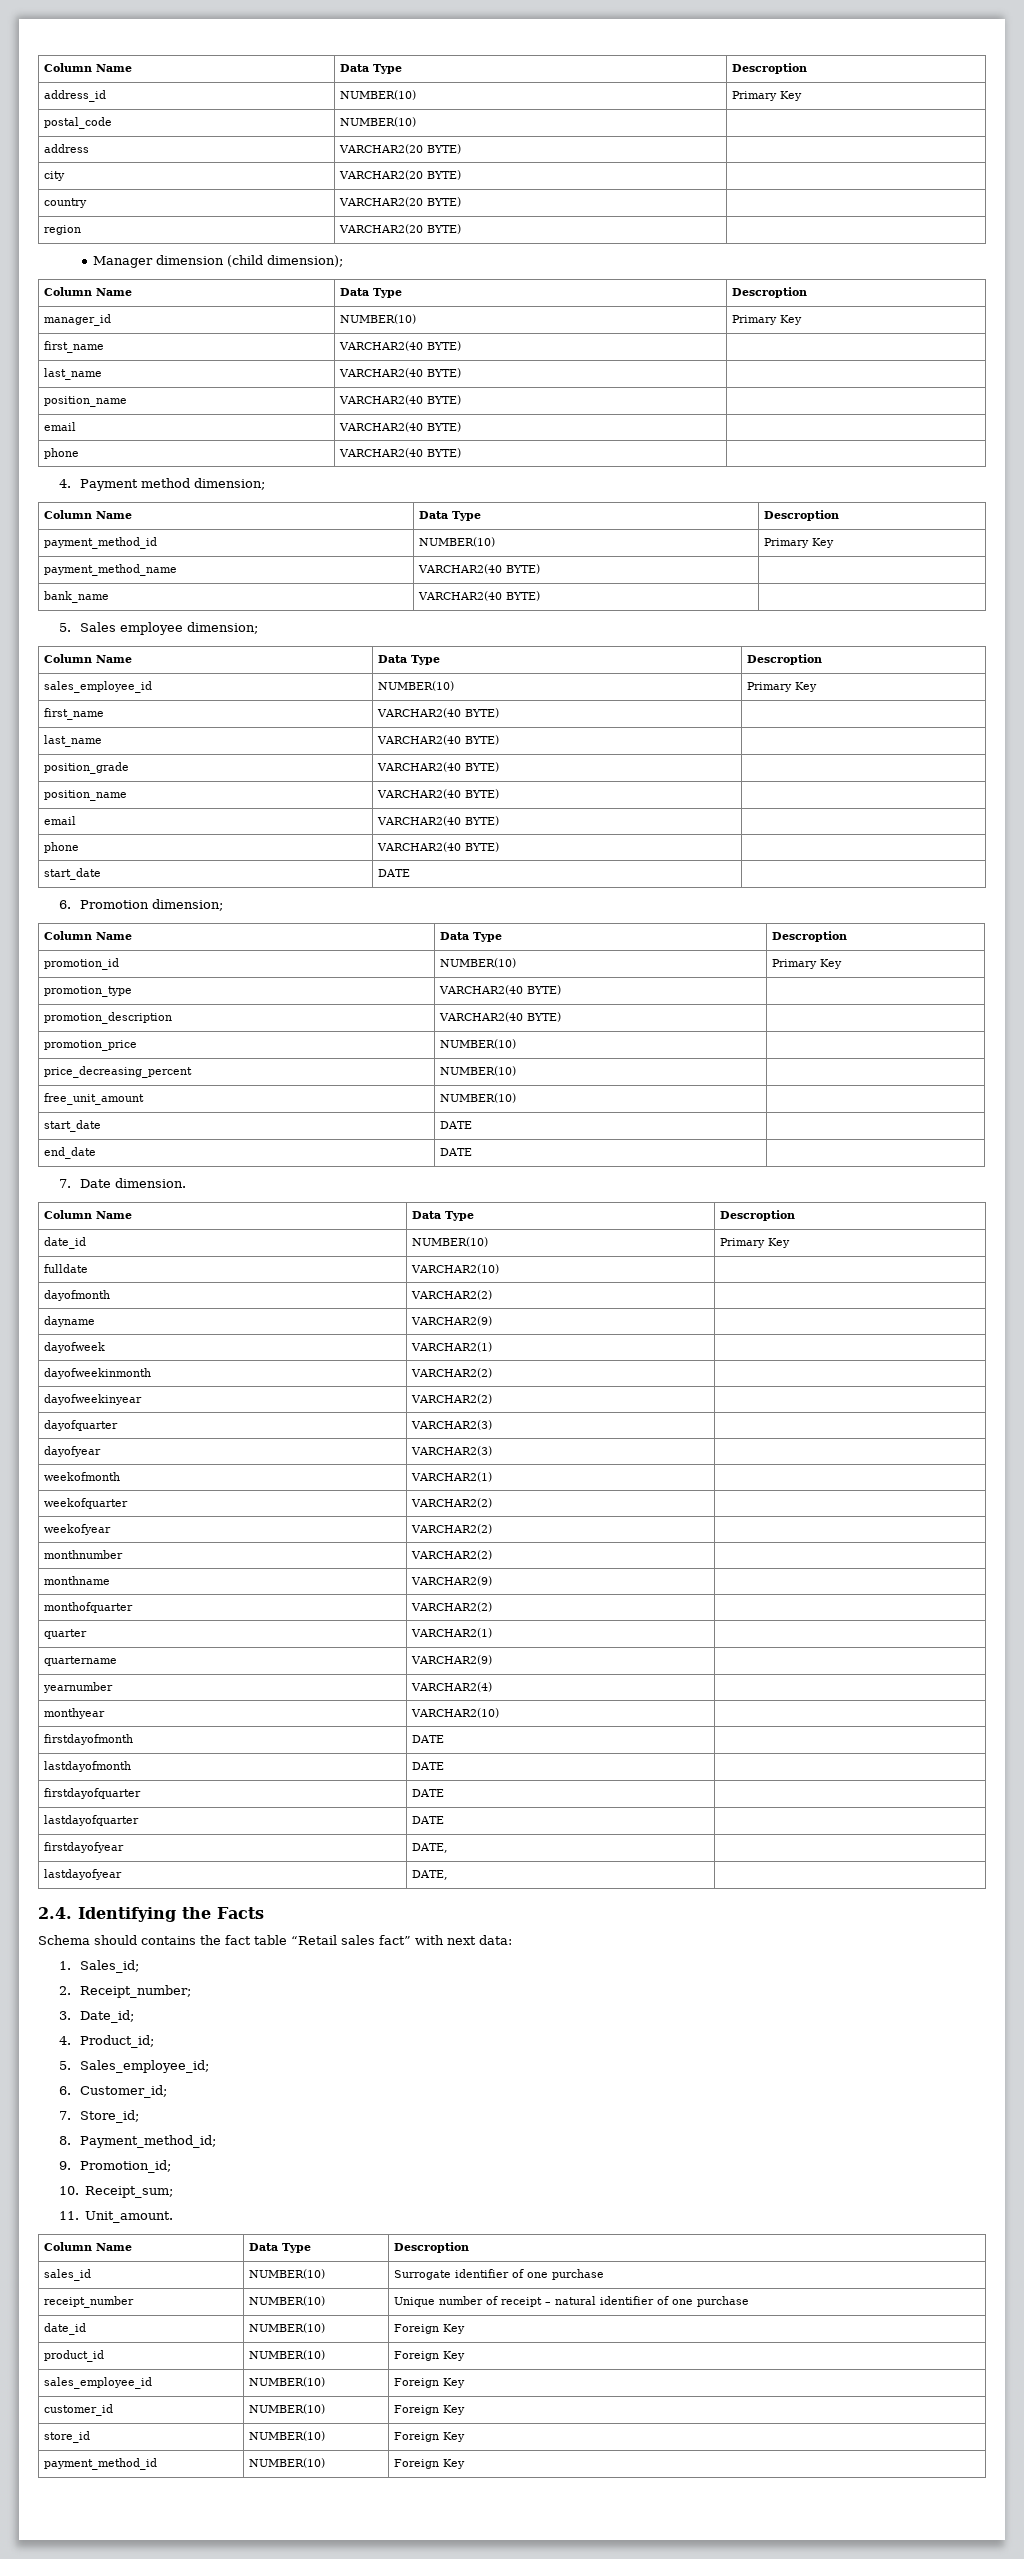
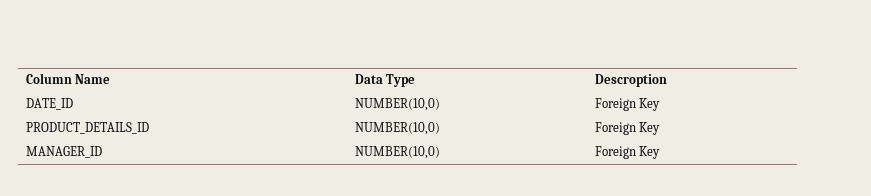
[44,63,133,72] [340,64,403,74] [732,63,808,74] [44,90,107,102] [340,90,417,100] [732,91,803,101] [44,117,113,129] [340,117,417,127] [44,144,90,153] [339,144,462,154] [44,171,66,181] [339,170,462,180] [44,198,88,208] [339,197,462,207] [44,225,82,235] [339,224,462,234] [93,255,344,268] [44,287,133,296] [340,288,403,298] [732,287,808,298] [44,314,112,326] [340,314,417,324] [732,315,803,325] [44,341,105,353] [339,341,462,351] [44,368,103,380] [339,368,462,378] [44,396,128,407] [339,395,462,405] [44,422,77,431] [339,422,462,432] [44,448,80,459] [339,448,462,458] [58,478,265,491] [44,510,133,519] [419,511,482,521] [764,510,840,521] [44,537,158,549] [419,537,496,547] [764,538,835,548] [44,564,178,576] [418,564,541,574] [44,591,110,603] [418,591,541,601] [58,622,258,635] [44,654,133,663] [378,655,441,665] [747,654,823,665] [44,681,153,693] [378,681,455,691] [747,682,818,692] [44,708,105,720] [377,708,500,718] [44,735,103,747] [377,735,500,745] [44,762,130,774] [377,762,500,772] [44,790,128,801] [377,789,500,799] [44,816,77,825] [377,816,500,826] [44,842,80,853] [377,842,500,852] [44,868,102,880] [378,869,411,877] [58,899,223,911] [44,931,133,940] [440,932,503,942] [772,931,848,942] [44,958,120,970] [440,958,517,968] [772,959,843,969] [44,986,133,997] [439,985,562,995] [44,1012,173,1024] [439,1012,562,1022] [44,1040,138,1051] [440,1039,517,1049] [44,1066,193,1078] [440,1066,517,1076] [44,1093,145,1105] [440,1093,517,1103] [44,1120,102,1132] [440,1121,473,1129] [44,1147,97,1159] [440,1148,473,1156] [58,1178,186,1188] [44,1210,133,1219] [412,1211,475,1221] [720,1210,796,1221] [44,1237,87,1249] [412,1237,489,1247] [720,1238,791,1248] [44,1264,89,1273] [411,1264,500,1274] [44,1290,111,1301] [411,1290,493,1300] [44,1316,96,1327] [411,1316,493,1326] [44,1342,106,1353] [411,1342,493,1352] [44,1368,152,1379] [411,1368,493,1378] [44,1394,143,1405] [411,1394,493,1404] [44,1420,119,1431] [411,1420,493,1430] [44,1446,102,1457] [411,1446,493,1456] [44,1472,121,1481] [411,1472,493,1482] [44,1498,129,1509] [411,1498,493,1508] [44,1524,112,1535] [411,1524,493,1534] [44,1550,124,1559] [411,1550,493,1560] [44,1576,111,1585] [411,1576,493,1586] [44,1602,134,1613] [411,1602,493,1612] [44,1629,88,1639] [411,1628,493,1638] [44,1656,118,1666] [411,1655,493,1665] [43,1682,114,1693] [411,1682,493,1692] [44,1708,106,1719] [411,1708,500,1718] [44,1734,134,1745] [412,1735,445,1743] [44,1761,132,1772] [412,1762,445,1770] [44,1788,142,1799] [412,1789,445,1797] [44,1815,140,1826] [412,1816,445,1824] [44,1842,125,1853] [412,1843,449,1853] [44,1869,123,1880] [412,1870,449,1880] [38,1907,265,1922] [38,1935,512,1945] [58,1960,139,1973] [58,1985,191,1998] [58,2010,134,2023] [58,2035,154,2048] [58,2060,209,2073] [58,2085,167,2098] [58,2110,139,2123] [58,2135,216,2148] [58,2160,171,2173] [58,2186,174,2198] [58,2211,174,2223] [44,2242,133,2251] [249,2243,312,2253] [394,2242,470,2253] [44,2269,92,2281] [249,2269,326,2279] [394,2269,605,2280] [44,2296,135,2308] [249,2296,326,2306] [394,2296,750,2307] [44,2323,87,2335] [249,2323,326,2333] [394,2324,466,2334] [44,2350,105,2362] [249,2350,326,2360] [394,2351,466,2361] [44,2377,153,2389] [249,2377,326,2387] [394,2378,466,2388] [44,2404,114,2416] [249,2404,326,2414] [394,2405,466,2415] [44,2431,91,2443] [249,2431,326,2441] [394,2432,466,2442] [44,2458,158,2470] [249,2458,326,2468] [394,2459,466,2469] Column Name | Data Type | Descroption // address_id | NUMBER(10) | Primary Key // postal_code | NUMBER(10) | // address | VARCHAR2(20 BYTE) | // city | VARCHAR2(20 BYTE) | // country | VARCHAR2(20 BYTE) | // region | VARCHAR2(20 BYTE) | // Manager dimension (child dimension); // Column Name | Data Type | Descroption // manager_id | NUMBER(10) | Primary Key // first_name | VARCHAR2(40 BYTE) | // last_name | VARCHAR2(40 BYTE) | // position_name | VARCHAR2(40 BYTE) | // email | VARCHAR2(40 BYTE) | // phone | VARCHAR2(40 BYTE) | // 4. Payment method dimension; // Column Name | Data Type | Descroption // payment_method_id | NUMBER(10) | Primary Key // payment_method_name | VARCHAR2(40 BYTE) | // bank_name | VARCHAR2(40 BYTE) | // 5. Sales employee dimension; // Column Name | Data Type | Descroption // sales_employee_id | NUMBER(10) | Primary Key // first_name | VARCHAR2(40 BYTE) | // last_name | VARCHAR2(40 BYTE) | // position_grade | VARCHAR2(40 BYTE) | // position_name | VARCHAR2(40 BYTE) | // email | VARCHAR2(40 BYTE) | // phone | VARCHAR2(40 BYTE) | // start_date | DATE | // 6. Promotion dimension; // Column Name | Data Type | Descroption // promotion_id | NUMBER(10) | Primary Key // promotion_type | VARCHAR2(40 BYTE) | // promotion_description | VARCHAR2(40 BYTE) | // promotion_price | NUMBER(10) | // price_decreasing_percent | NUMBER(10) | // free_unit_amount | NUMBER(10) | // start_date | DATE | // end_date | DATE | // 7. Date dimension. // Column Name | Data Type | Descroption // date_id | NUMBER(10) | Primary Key // fulldate | VARCHAR2(10) | // dayofmonth | VARCHAR2(2) | // dayname | VARCHAR2(9) | // dayofweek | VARCHAR2(1) | // dayofweekinmonth | VARCHAR2(2) | // dayofweekinyear | VARCHAR2(2) | // dayofquarter | VARCHAR2(3) | // dayofyear | VARCHAR2(3) | // weekofmonth | VARCHAR2(1) | // weekofquarter | VARCHAR2(2) | // weekofyear | VARCHAR2(2) | // monthnumber | VARCHAR2(2) | // monthname | VARCHAR2(9) | // monthofquarter | VARCHAR2(2) | // quarter | VARCHAR2(1) | // quartername | VARCHAR2(9) | // yearnumber | VARCHAR2(4) | // monthyear | VARCHAR2(10) | // firstdayofmonth | DATE | // lastdayofmonth | DATE | // firstdayofquarter | DATE | // lastdayofquarter | DATE | // firstdayofyear | DATE, | // lastdayofyear | DATE, | // 2.4. Identifying the Facts // Schema should contains the fact table “Retail sales fact” with next data: // 1. Sales_id; // 2. Receipt_number; // 3. Date_id; // 4. Product_id; // 5. Sales_employee_id; // 6. Customer_id; // 7. Store_id; // 8. Payment_method_id; // 9. Promotion_id; // 10. Receipt_sum; // 11. Unit_amount. // Column Name | Data Type | Descroption // sales_id | NUMBER(10) | Surrogate identifier of one purchase // receipt_number | NUMBER(10) | Unique number of receipt – natural identifier of one purchase // date_id | NUMBER(10) | Foreign Key // product_id | NUMBER(10) | Foreign Key // sales_employee_id | NUMBER(10) | Foreign Key // customer_id | NUMBER(10) | Foreign Key // store_id | NUMBER(10) | Foreign Key // payment_method_id | NUMBER(10) | Foreign Key -> [25,73,111,84] [354,74,416,87] [594,74,667,87] [25,98,73,110] [354,98,440,111] [594,98,661,111] [25,122,149,134] [354,122,440,135] [594,122,661,135] [25,146,102,158] [354,146,440,159] [594,146,661,159] Column Name | Data Type | Descroption // DATE_ID | NUMBER(10,0) | Foreign Key // PRODUCT_DETAILS_ID | NUMBER(10,0) | Foreign Key // MANAGER_ID | NUMBER(10,0) | Foreign Key

